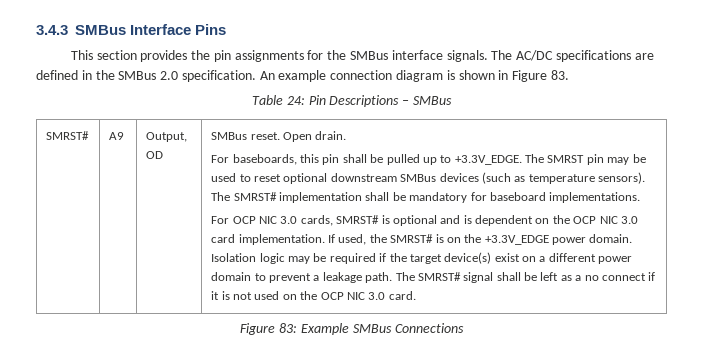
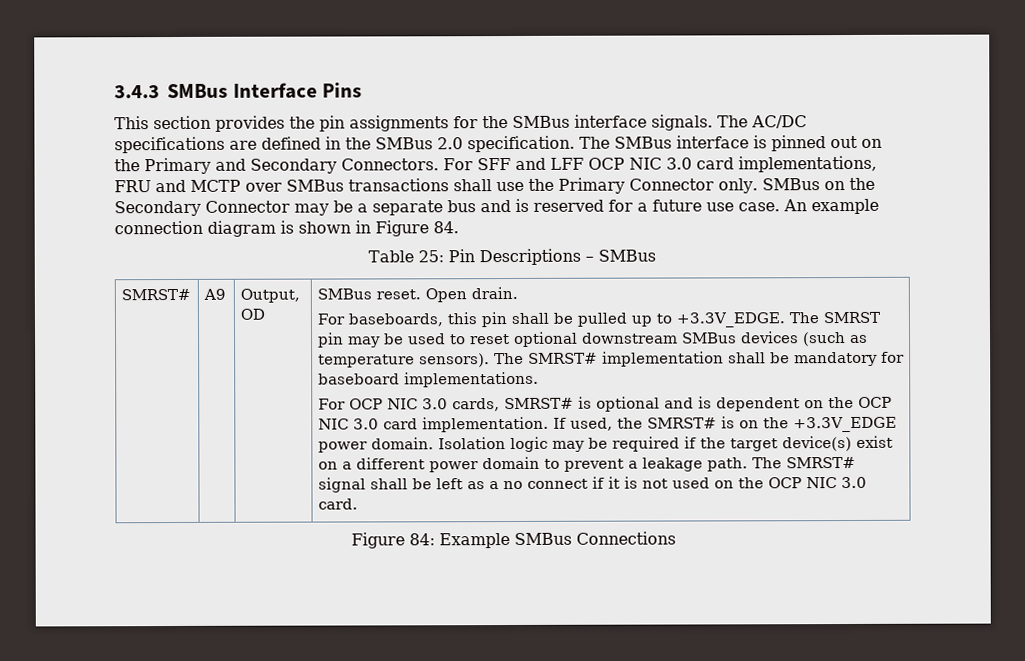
(256, 76) none -> [579,135,882,152] [114,155,877,175] [114,177,875,194] [114,198,780,217] The SMBus interface is pinned out on the Primary and Secondary Connectors. For SFF and LFF OCP NIC 3.0 card implementations, FRU and MCTP over SMBus transactions shall use the Primary Connector only. SMBus on the Secondary Connector may be a separate bus and is reserved for a future use case.
[550,70,569,80] 83. -> [433,221,459,234] 84.
[286,96,305,105] 24: -> [417,250,444,263] 25:
[279,323,298,333] 83: -> [408,533,435,546] 84:

